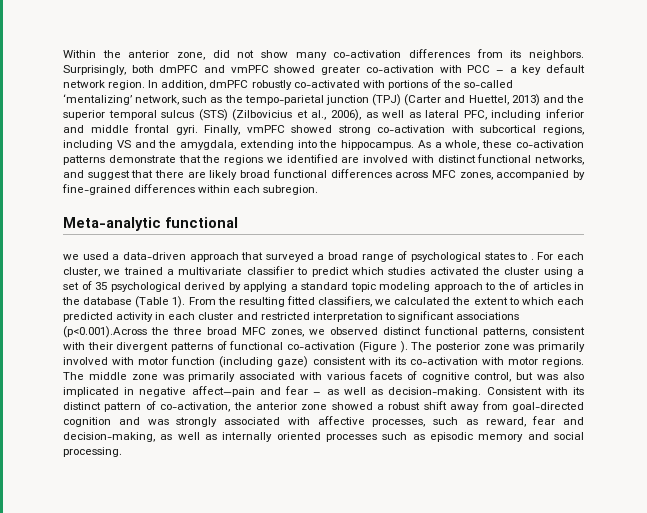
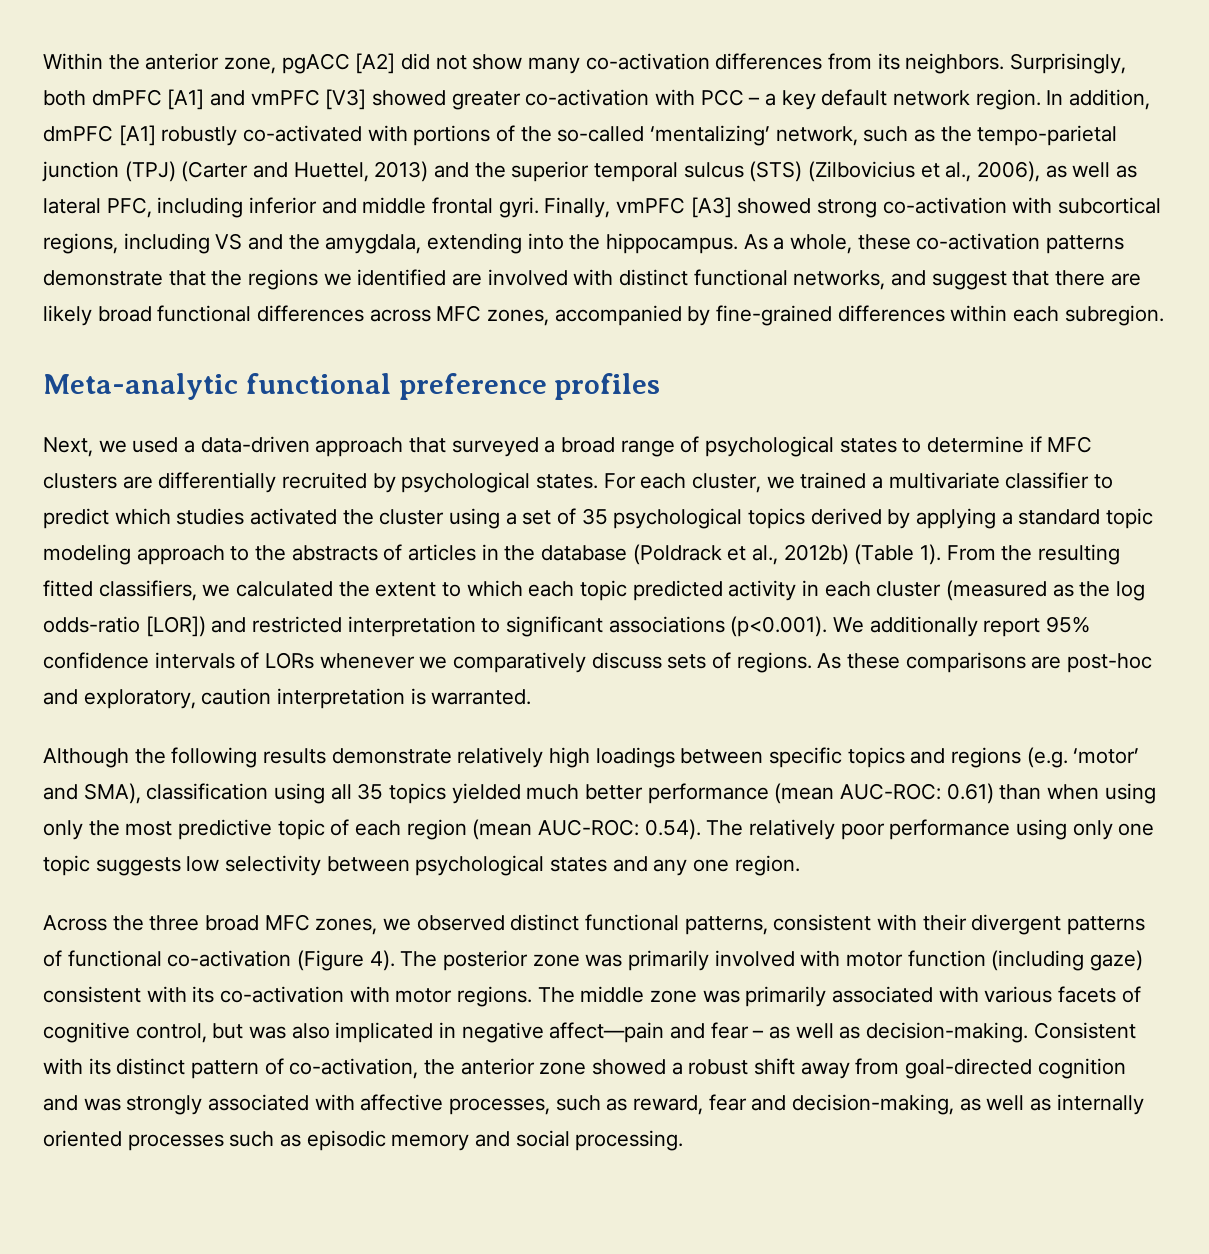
(205, 56) none -> [281,53,396,74] pgACC [A2]
(199, 69) none -> [167,89,205,110] [A1]
(269, 69) none -> [325,89,367,110] [V3]
(249, 84) none -> [118,125,156,146] [A1]
(285, 129) none -> [690,197,732,218] [A3]
(238, 222) // -> [398,373,661,400] [43,437,93,457] preference profiles // Next,
[530,258,534,260] . -> [927,436,1093,453] [43,472,599,493] determine if MFC clusters are differentially recruited by psychological states.
(181, 287) none -> [748,508,806,529] topics
(516, 286) none -> [291,545,378,561] abstracts
(133, 301) none -> [632,544,849,565] (Poldrack et al., 2012b)
(584, 301) none -> [580,580,628,601] topic
(234, 316) none -> [946,580,1146,601] [43,616,206,637] (measured as the log odds-ratio [LOR])
[63,326,147,338] (p<0.001).Across -> [730,616,1091,637] [43,652,1153,673] [43,688,532,709] [43,747,1140,768] [43,783,1156,804] [43,819,1155,840] [43,855,800,876] [43,915,107,931] (p<0.001). We additionally report 95% confidence intervals of LORs whenever we comparatively discuss sets of regions. As these comparisons are post-hoc and exploratory, caution interpretation is warranted. // Although the following results demonstrate relatively high loadings between specific topics and regions (e.g. ‘motor’ and SMA), classification using all 35 topics yielded much better performance (mean AUC-ROC: 0.61) than when using only the most predictive topic of each region (mean AUC-ROC: 0.54). The relatively poor performance using only one topic suggests low selectivity between psychological states and any one region. // Across
[399,341,408,353] ). -> [369,950,395,971] 4).

